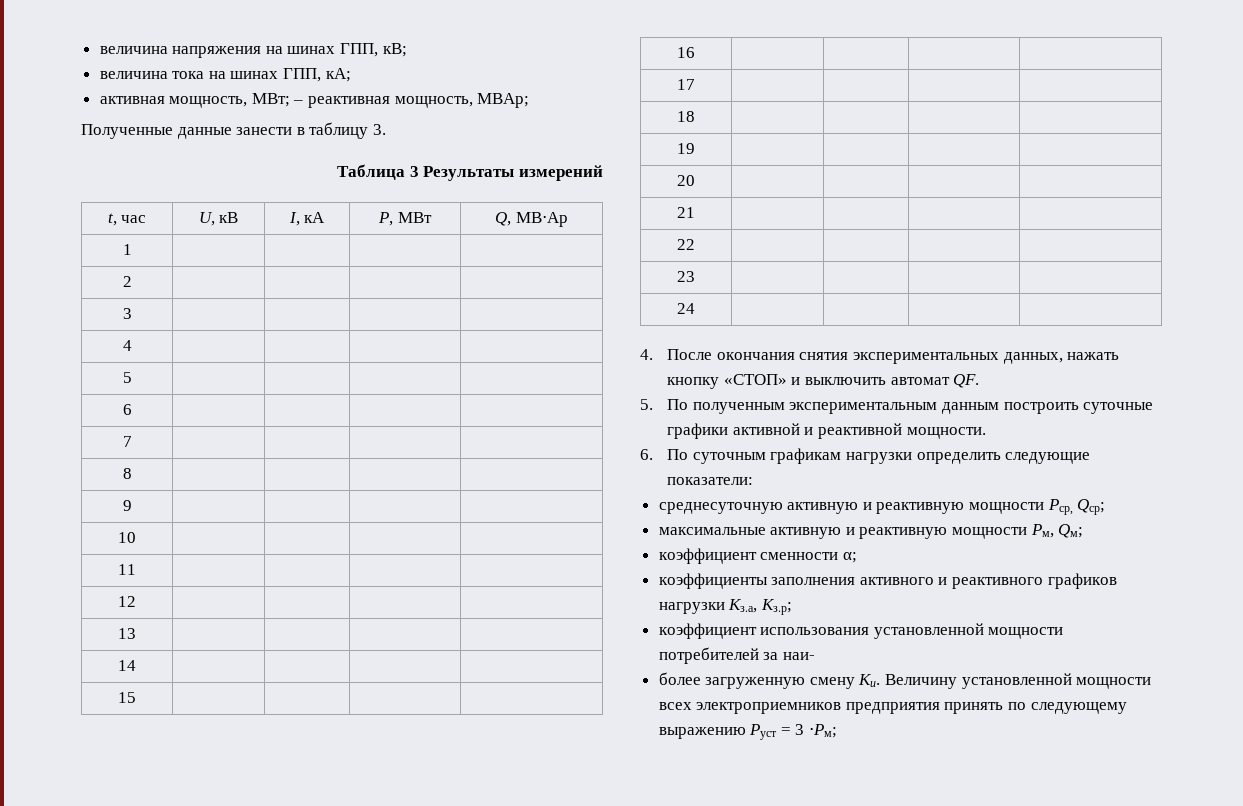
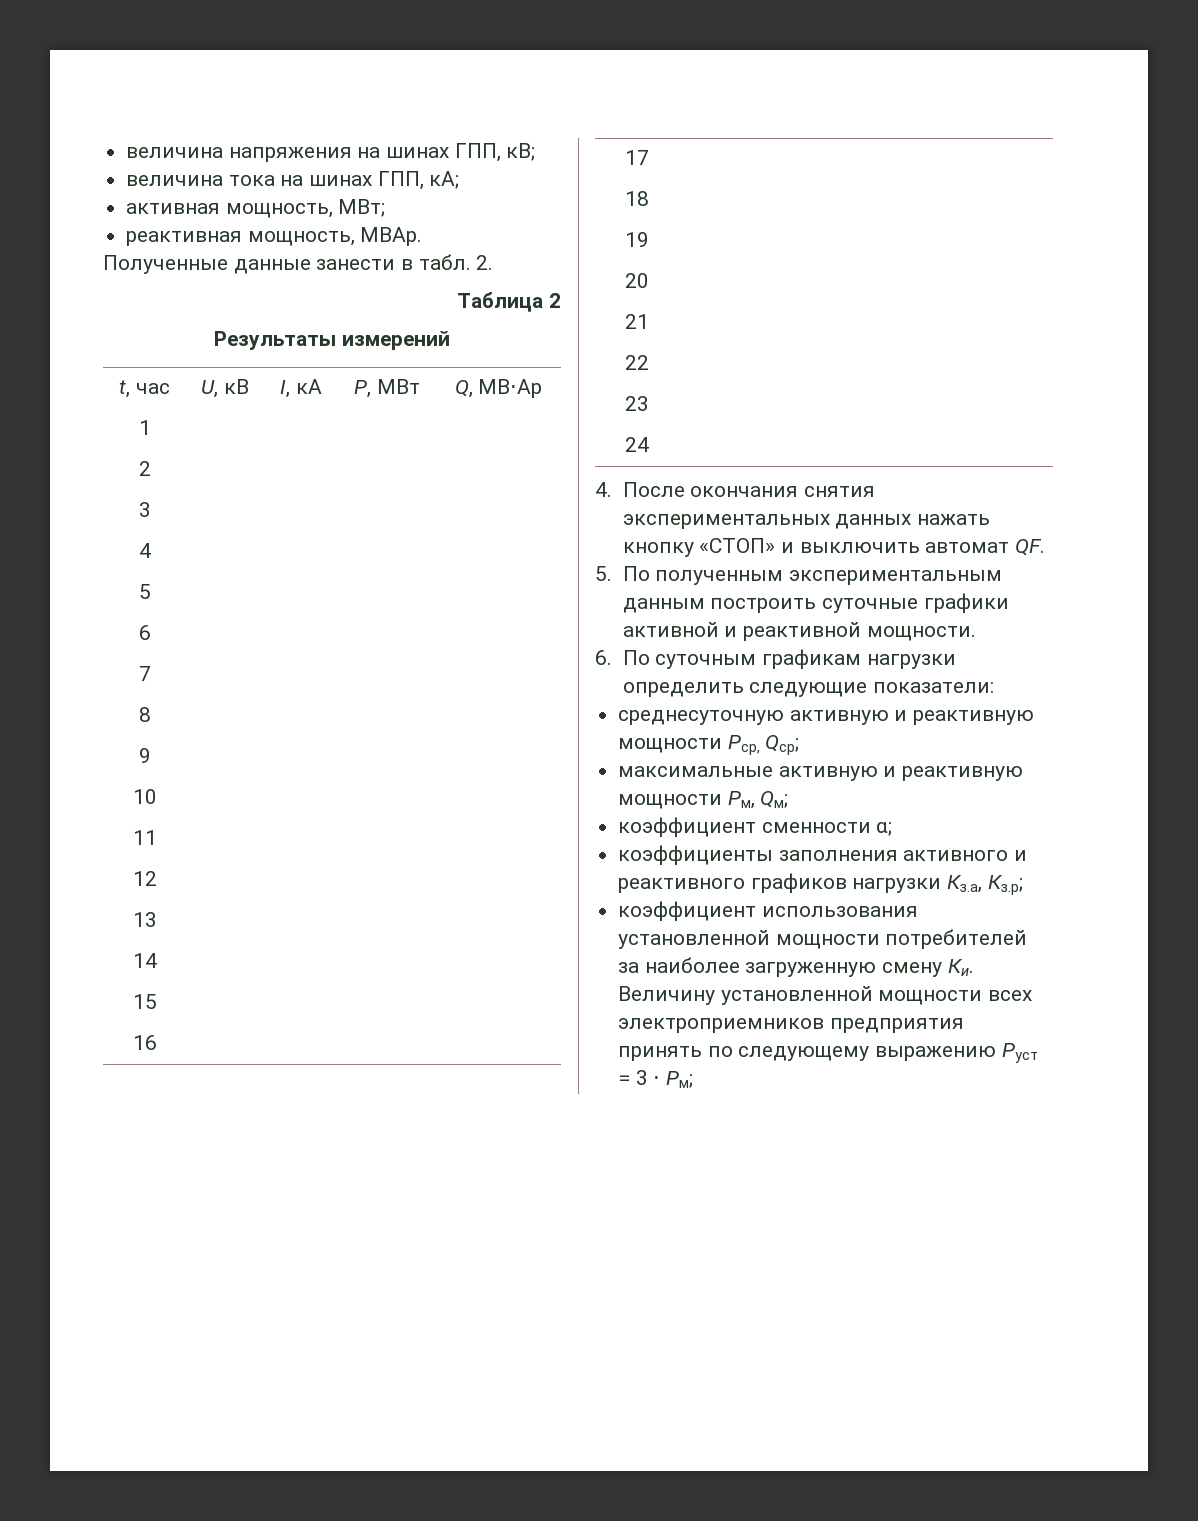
[293,100,304,104] – -> (386, 208) //
[477,93,530,108] МВАр; -> [360,227,423,246] МВАр.
[309,122,386,139] таблицу 3. -> [418,254,494,270] табл. 2.
[409,166,419,177] 3 -> [549,293,561,308] 2 //
[1003,352,1063,364] данных, -> [835,514,912,529] данных
[782,652,815,660] [658,672,701,685] наи- // более -> [644,957,740,973] наиболее
[809,724,838,738] ⋅Рм; -> [653,1071,694,1088] ⋅ Рм;

